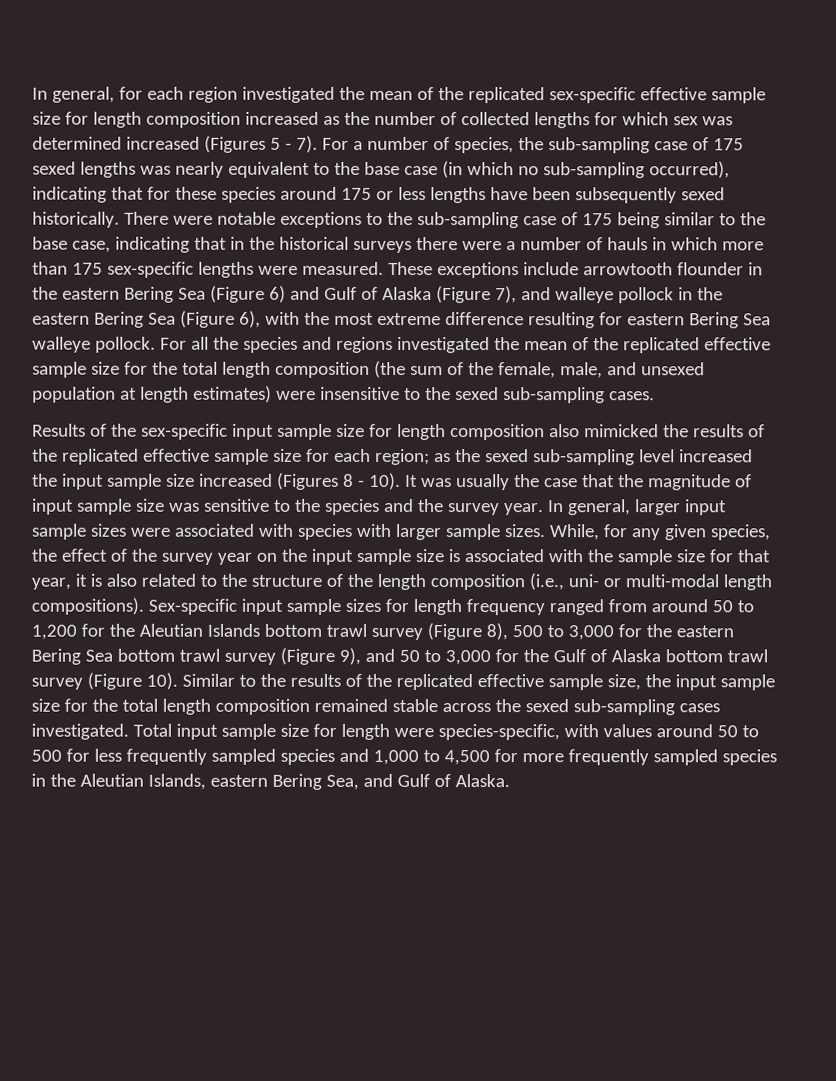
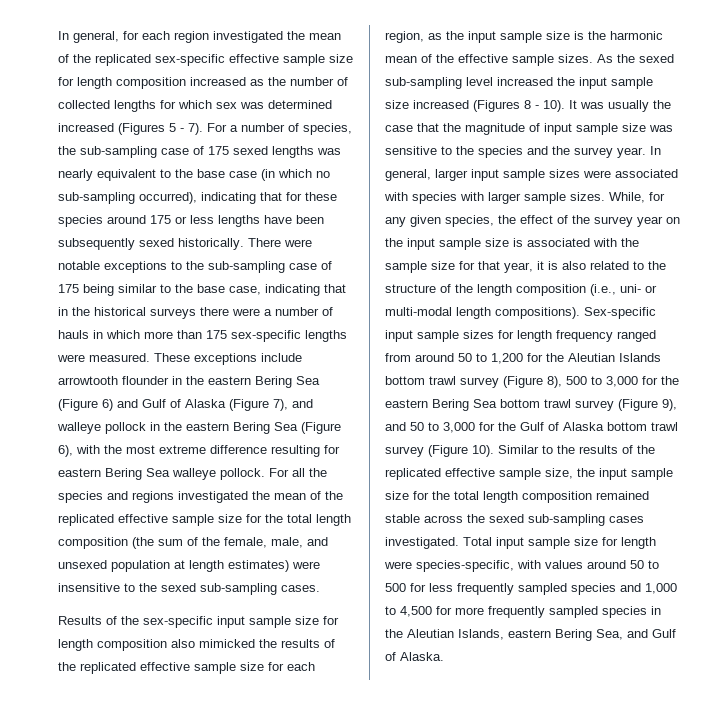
[374,448,481,466] region; as the -> [385,31,663,43] [385,54,635,66] region, as the input sample size is the harmonic mean of the effective sample sizes. As the

